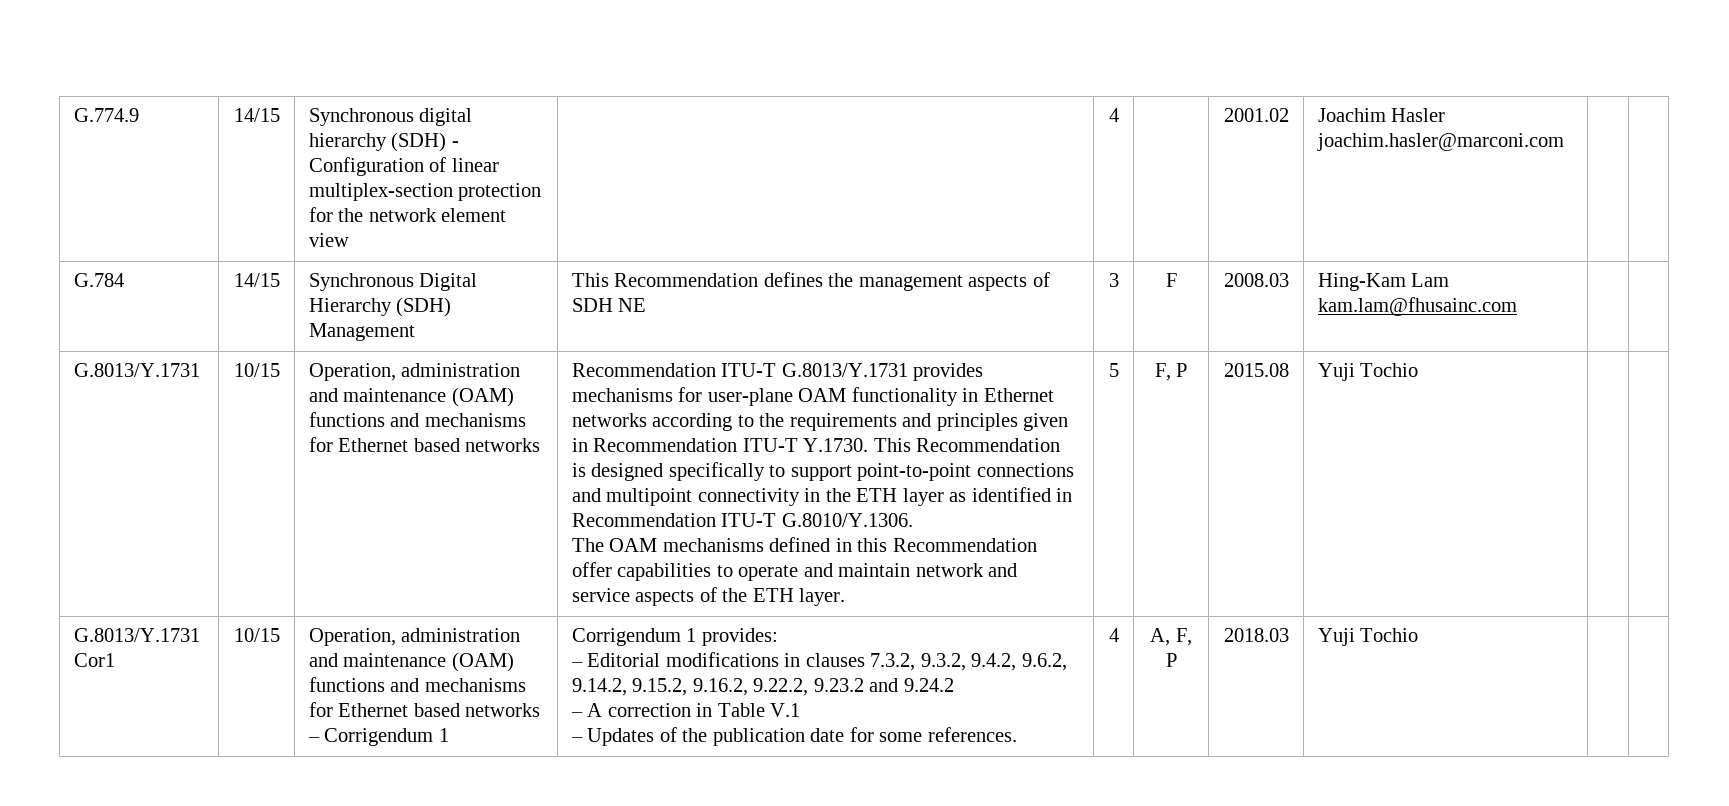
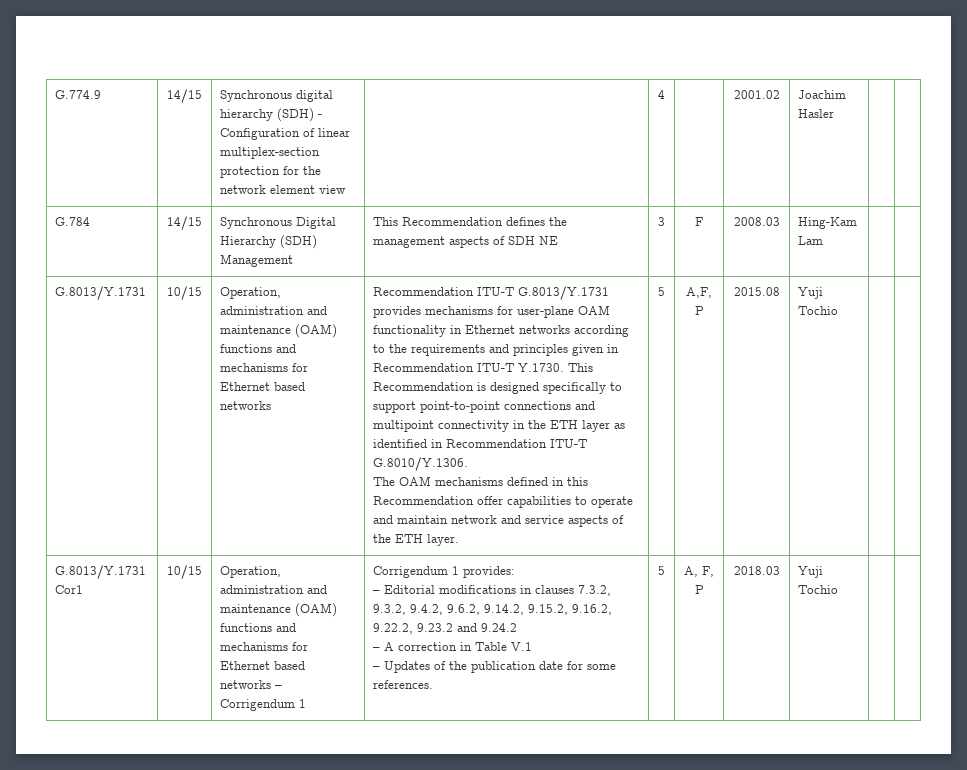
[1316,133,1564,151] joachim.hasler@marconi.com -> (835, 113) none
[1317,297,1517,316] kam.lam@fhusainc.com -> (824, 240) none
[1154,363,1171,381] F, -> [686,287,712,298] A,F,
[1108,628,1119,642] 4 -> [658,566,665,575] 5

